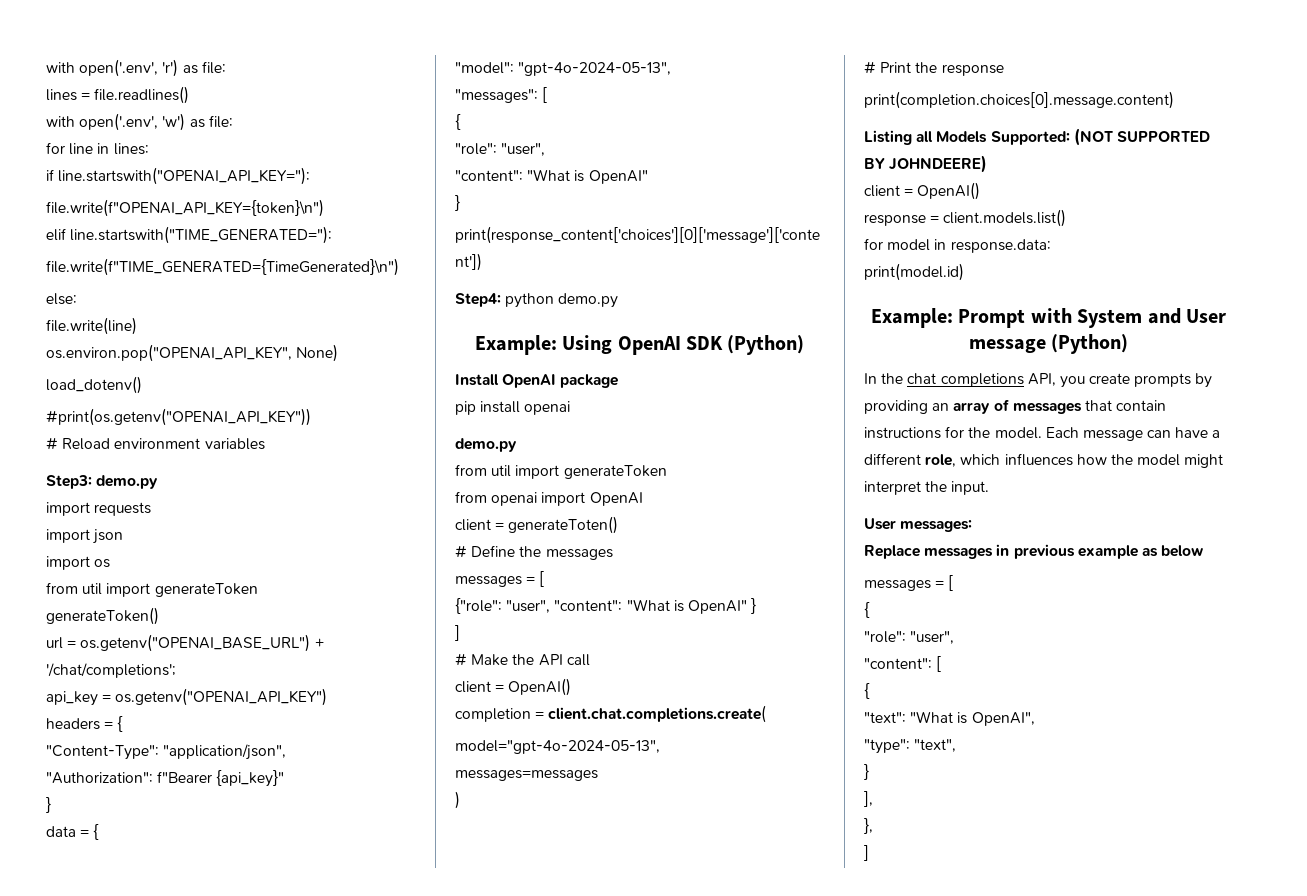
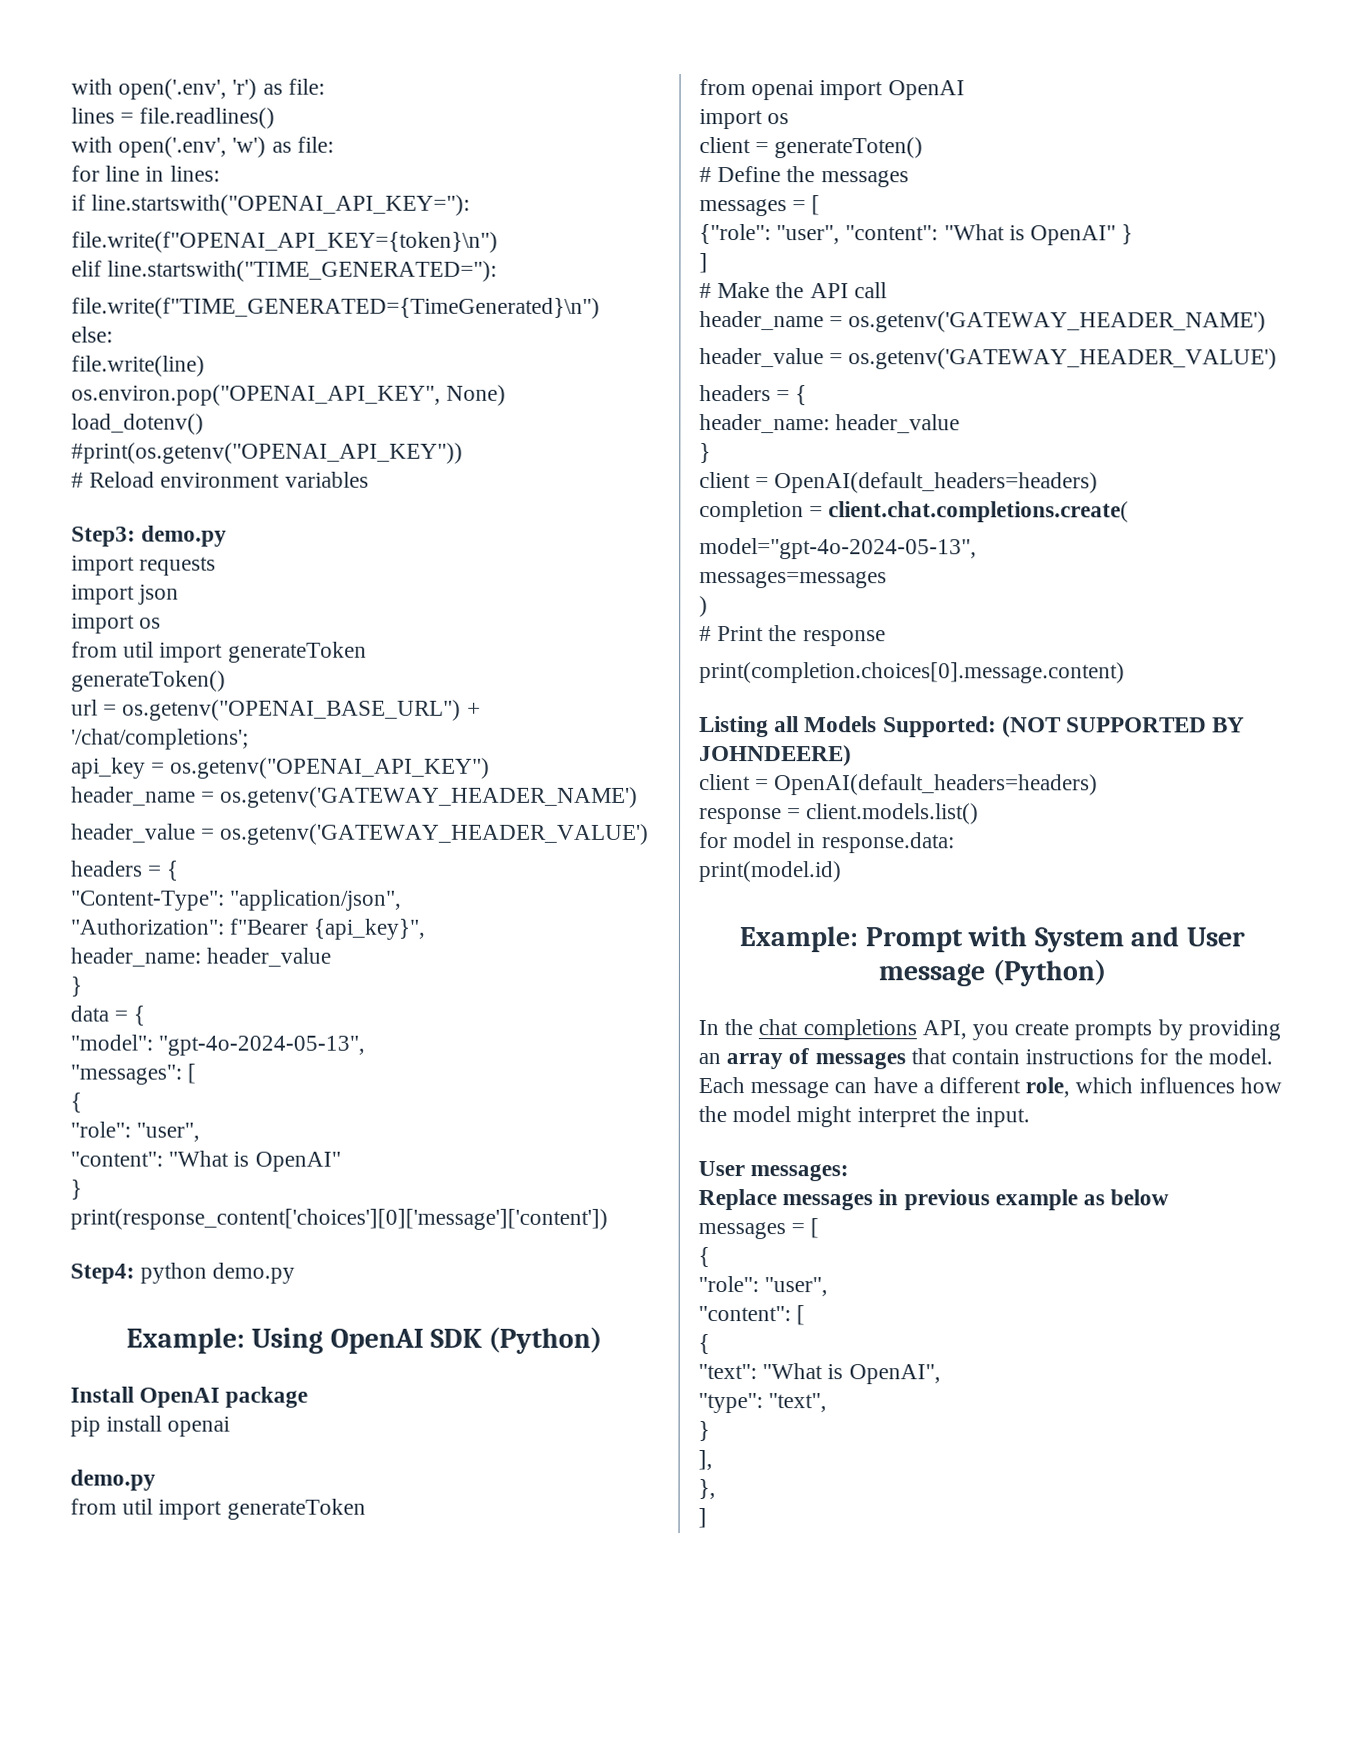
(328, 697) none -> [71,786,639,808] [71,823,650,845] // header_name = os.getenv('GATEWAY_HEADER_NAME') // header_value = os.getenv('GATEWAY_HEADER_VALUE')
[216,770,285,787] {api_key}" -> [313,918,426,940] [70,947,332,967] {api_key}", // header_name: header_value
(643, 499) none -> [699,109,790,130] // import os
[455,678,572,696] // client = OpenAI() -> [699,311,1267,333] [699,348,1278,370] [699,385,808,406] [699,414,961,434] [699,443,711,464] [699,472,1099,494] // header_name = os.getenv('GATEWAY_HEADER_NAME') // header_value = os.getenv('GATEWAY_HEADER_VALUE') // headers = { // header_name: header_value // } // client = OpenAI(default_headers=headers)
[917,182,981,200] OpenAI() -> [774,774,1099,796] OpenAI(default_headers=headers)

